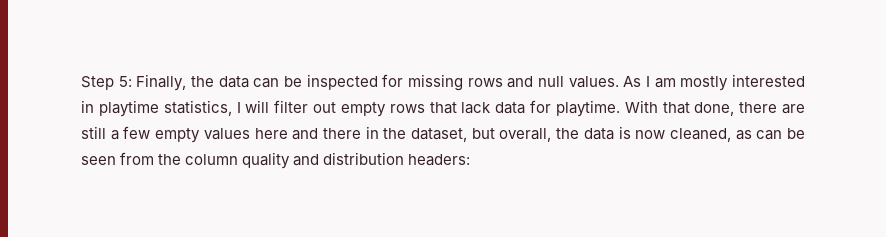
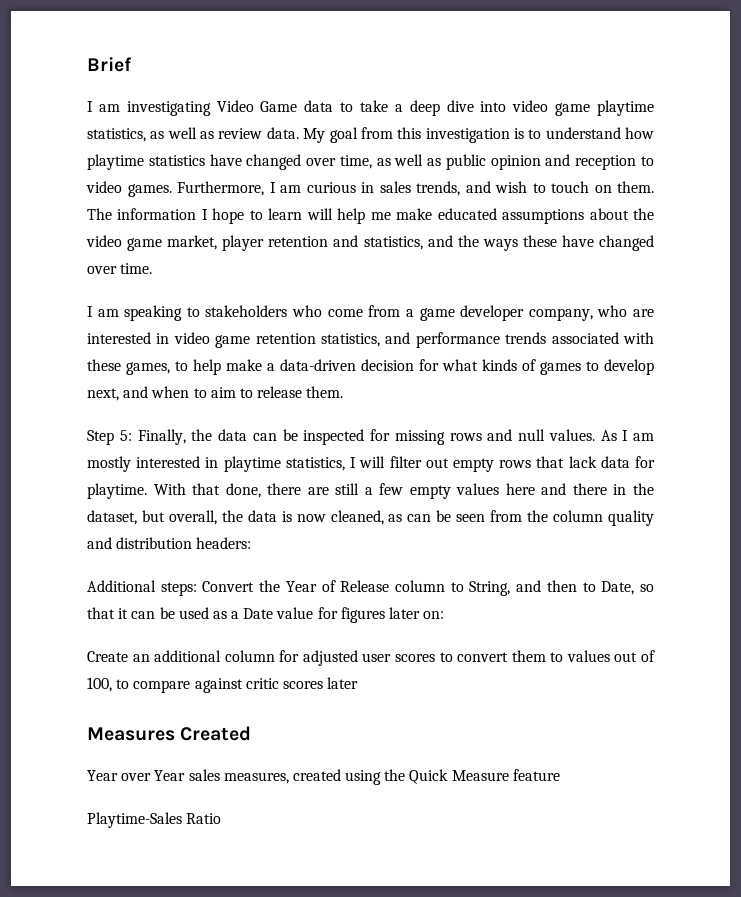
(81, 83) none -> [87,57,132,72] [87,100,654,116] [87,127,654,143] [87,154,654,170] [86,181,654,197] [87,208,654,224] [86,235,654,251] [87,263,153,274] [87,305,655,321] [87,332,654,348] [87,359,654,375] [87,386,344,401] Brief // I am investigating Video Game data to take a deep dive into video game playtime statistics, as well as review data. My goal from this investigation is to understand how playtime statistics have changed over time, as well as public opinion and reception to video games. Furthermore, I am curious in sales trends, and wish to touch on them. The information I hope to learn will help me make educated assumptions about the video game market, player retention and statistics, and the ways these have changed over time. // I am speaking to stakeholders who come from a game developer company, who are interested in video game retention statistics, and performance trends associated with these games, to help make a data-driven decision for what kinds of games to develop next, and when to aim to release them. //
(471, 160) none -> [87,580,654,596] [87,607,445,623] [87,650,655,666] [87,677,359,693] [87,726,252,741] [87,769,560,785] [87,812,222,828] // Additional steps: Convert the Year of Release column to String, and then to Date, so that it can be used as a Date value for figures later on: // Create an additional column for adjusted user scores to convert them to values out of 100, to compare against critic scores later // Measures Created // Year over Year sales measures, created using the Quick Measure feature // Playtime-Sales Ratio

